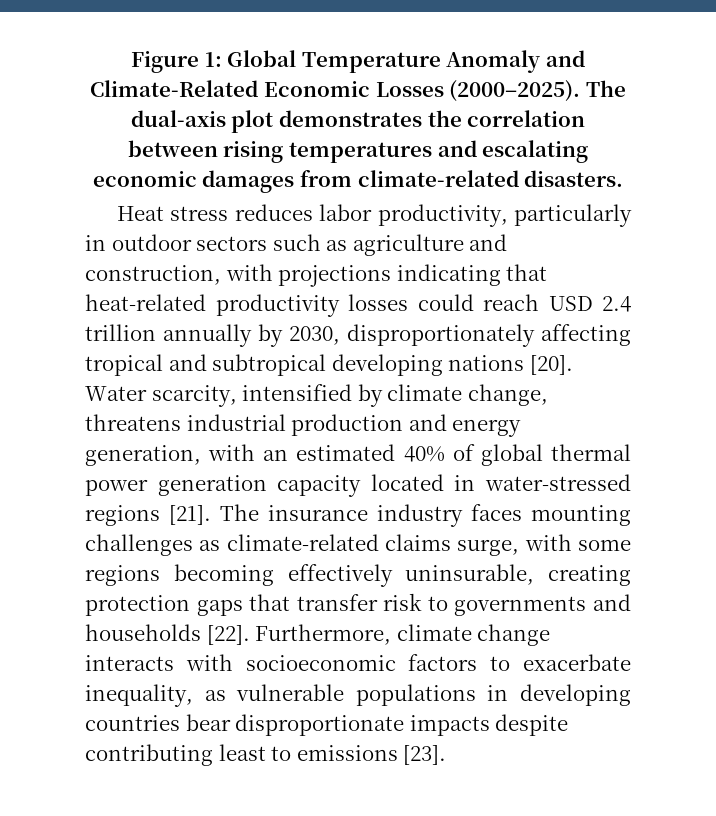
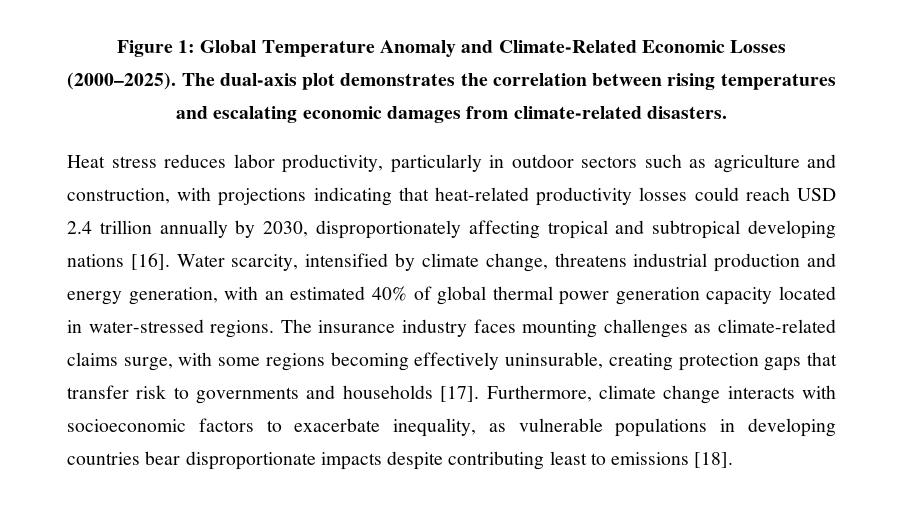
[529,355,573,375] [20]. -> [130,253,170,270] [16].
[85,505,211,526] regions [21]. -> [210,320,275,338] regions.
[206,625,250,645] [22]. -> [440,386,480,402] [17].
[403,745,447,765] [23]. -> [694,452,734,468] [18].

